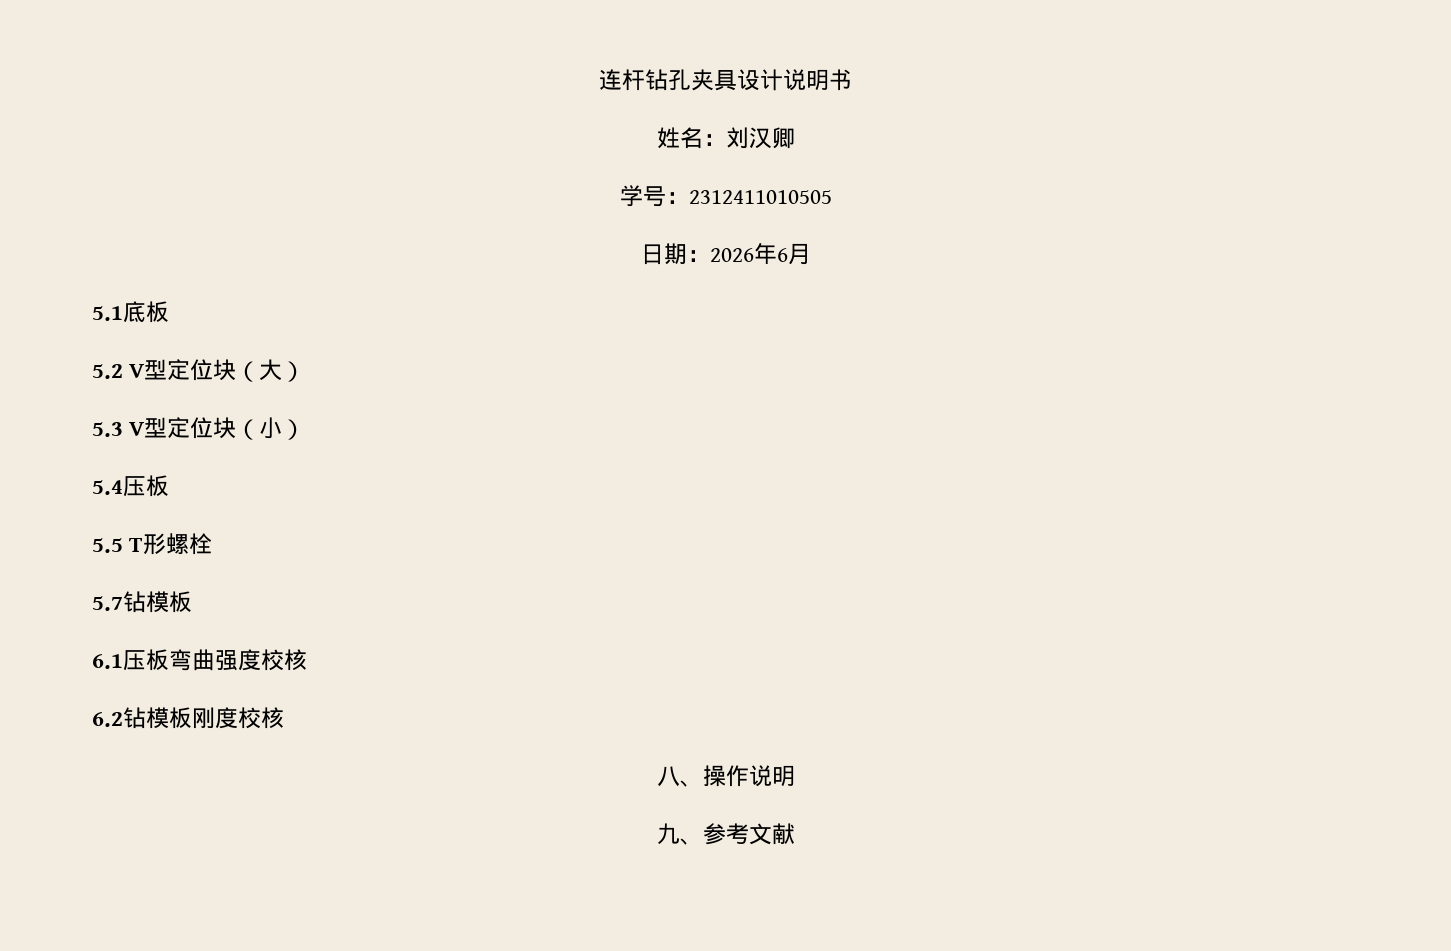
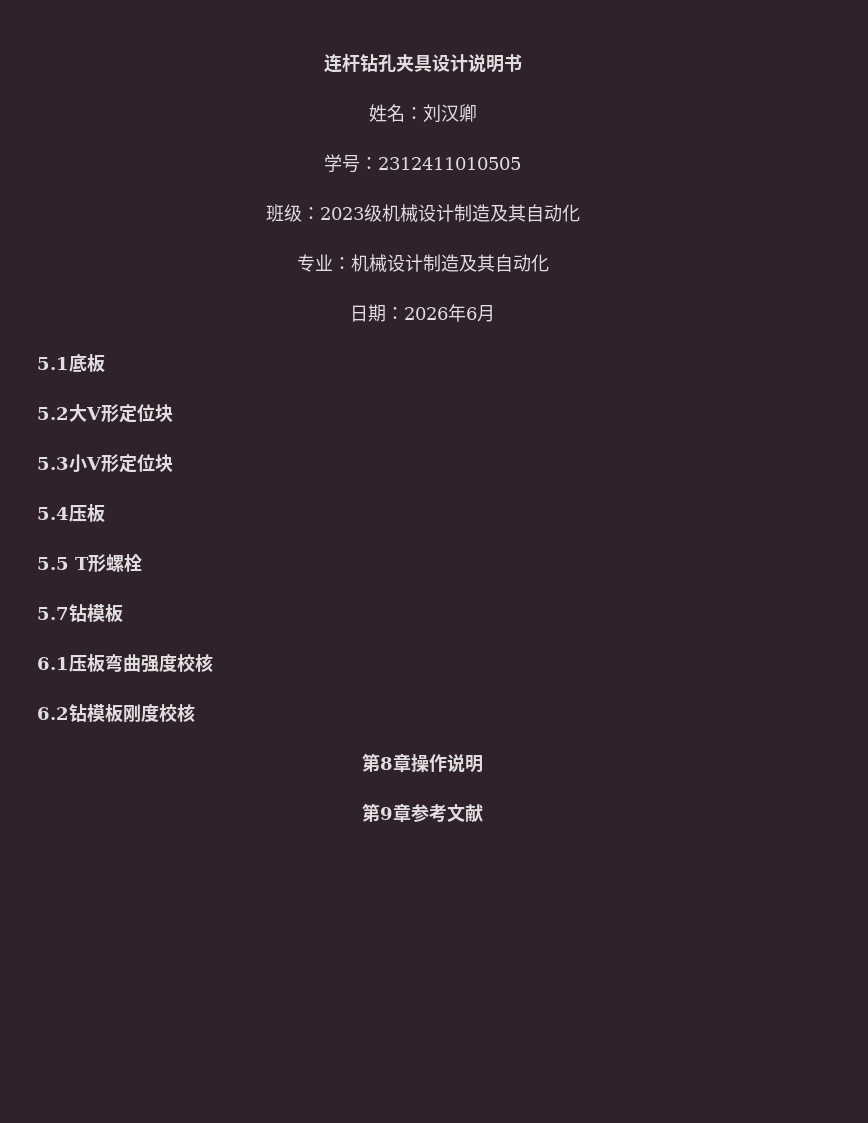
(832, 197) none -> [265,204,580,222] [296,254,549,272] // 班级：2023级机械设计制造及其自动化 // 专业：机械设计制造及其自动化
[129,359,306,382] V型定位块（大） -> [69,404,173,423] 大V形定位块
[129,417,306,440] V型定位块（小） -> [69,454,173,473] 小V形定位块
[656,766,703,787] 八、 -> [362,753,411,772] 第8章
[656,823,703,845] 九、 -> [362,803,411,822] 第9章

